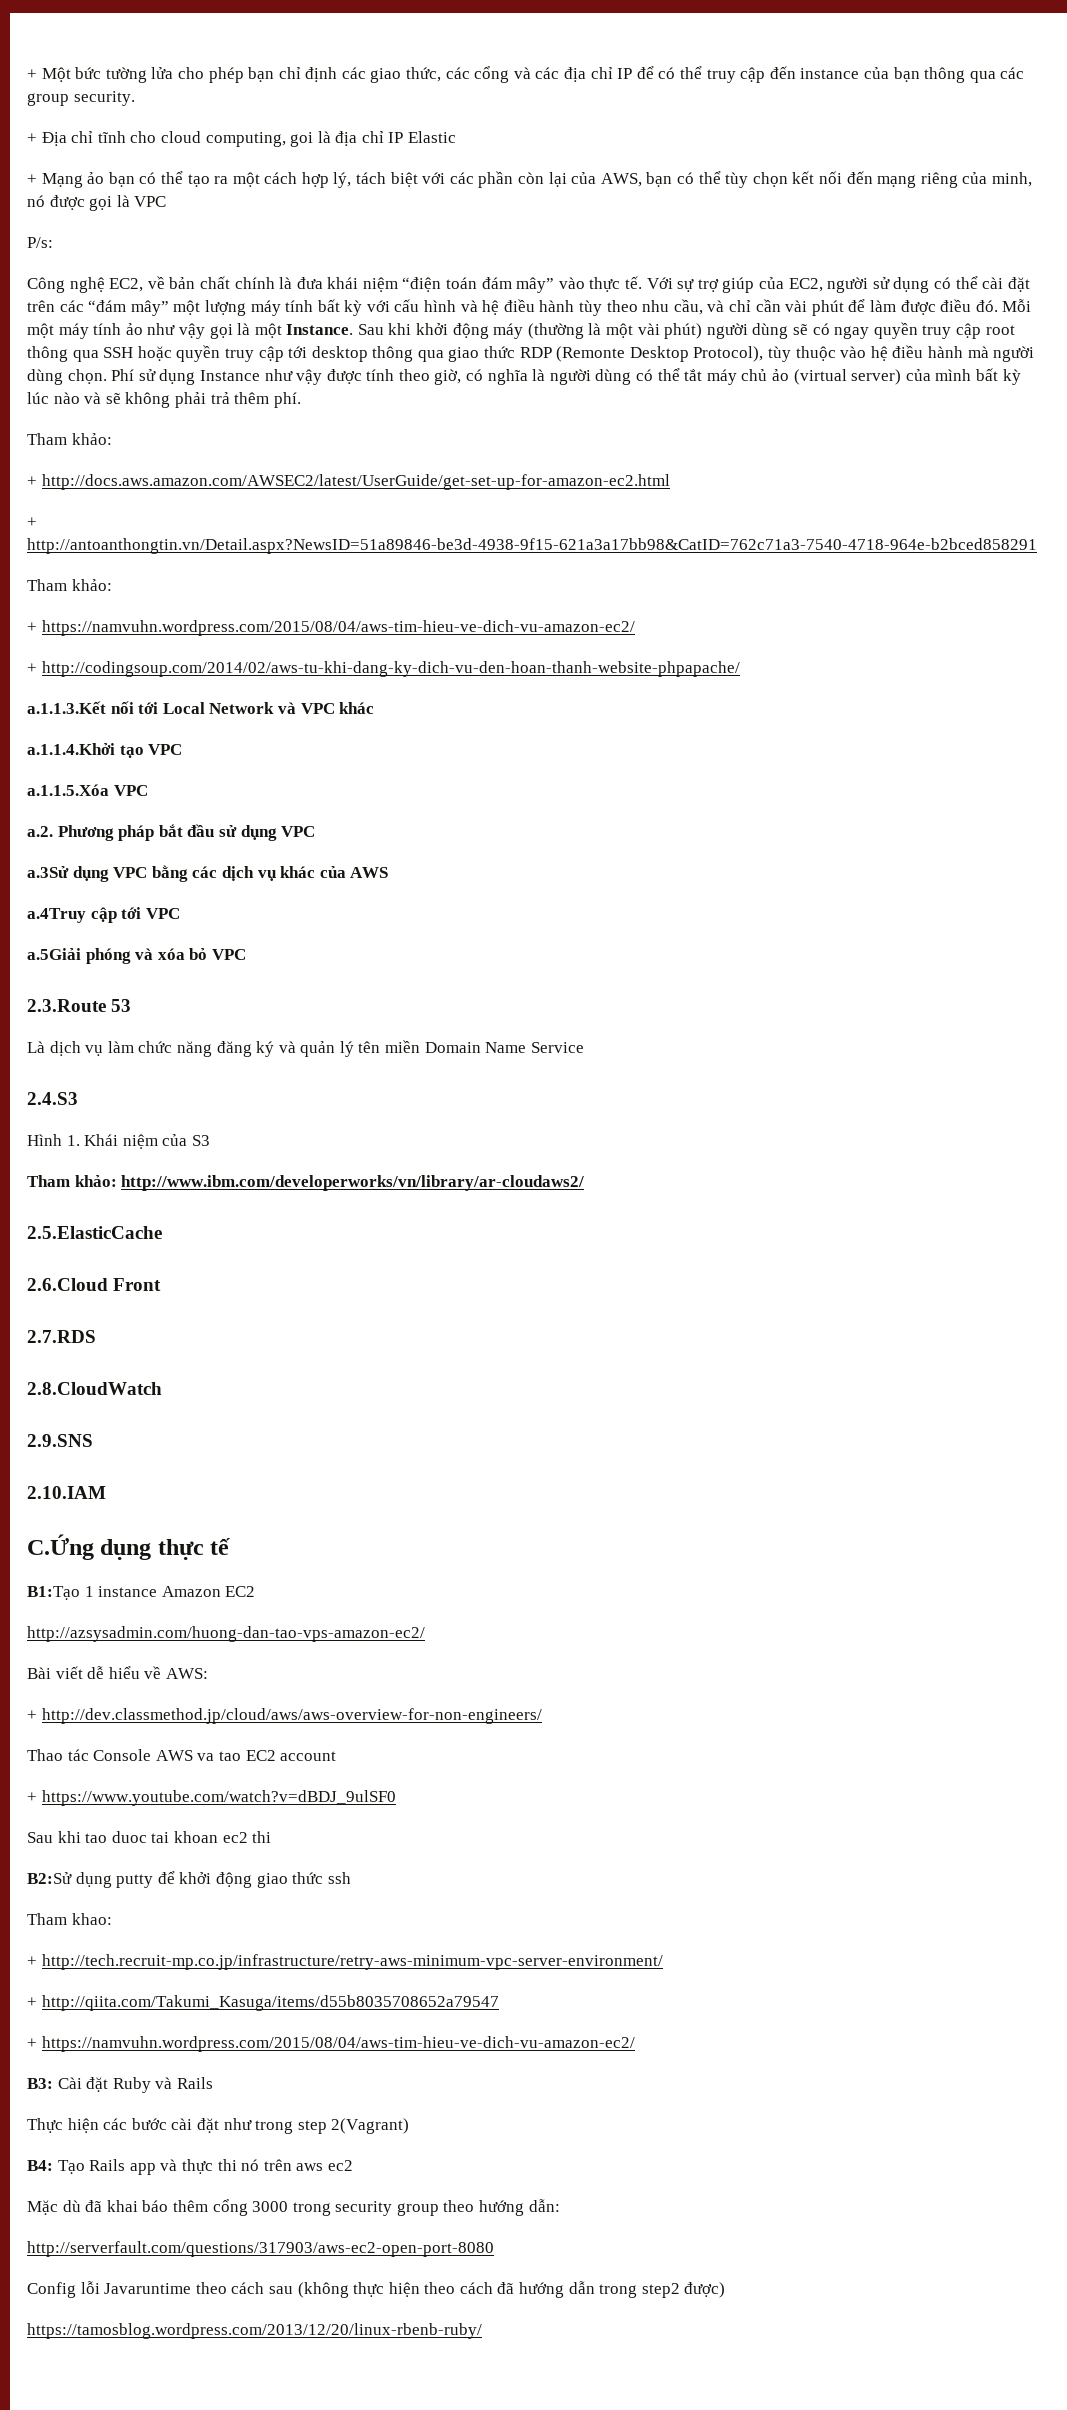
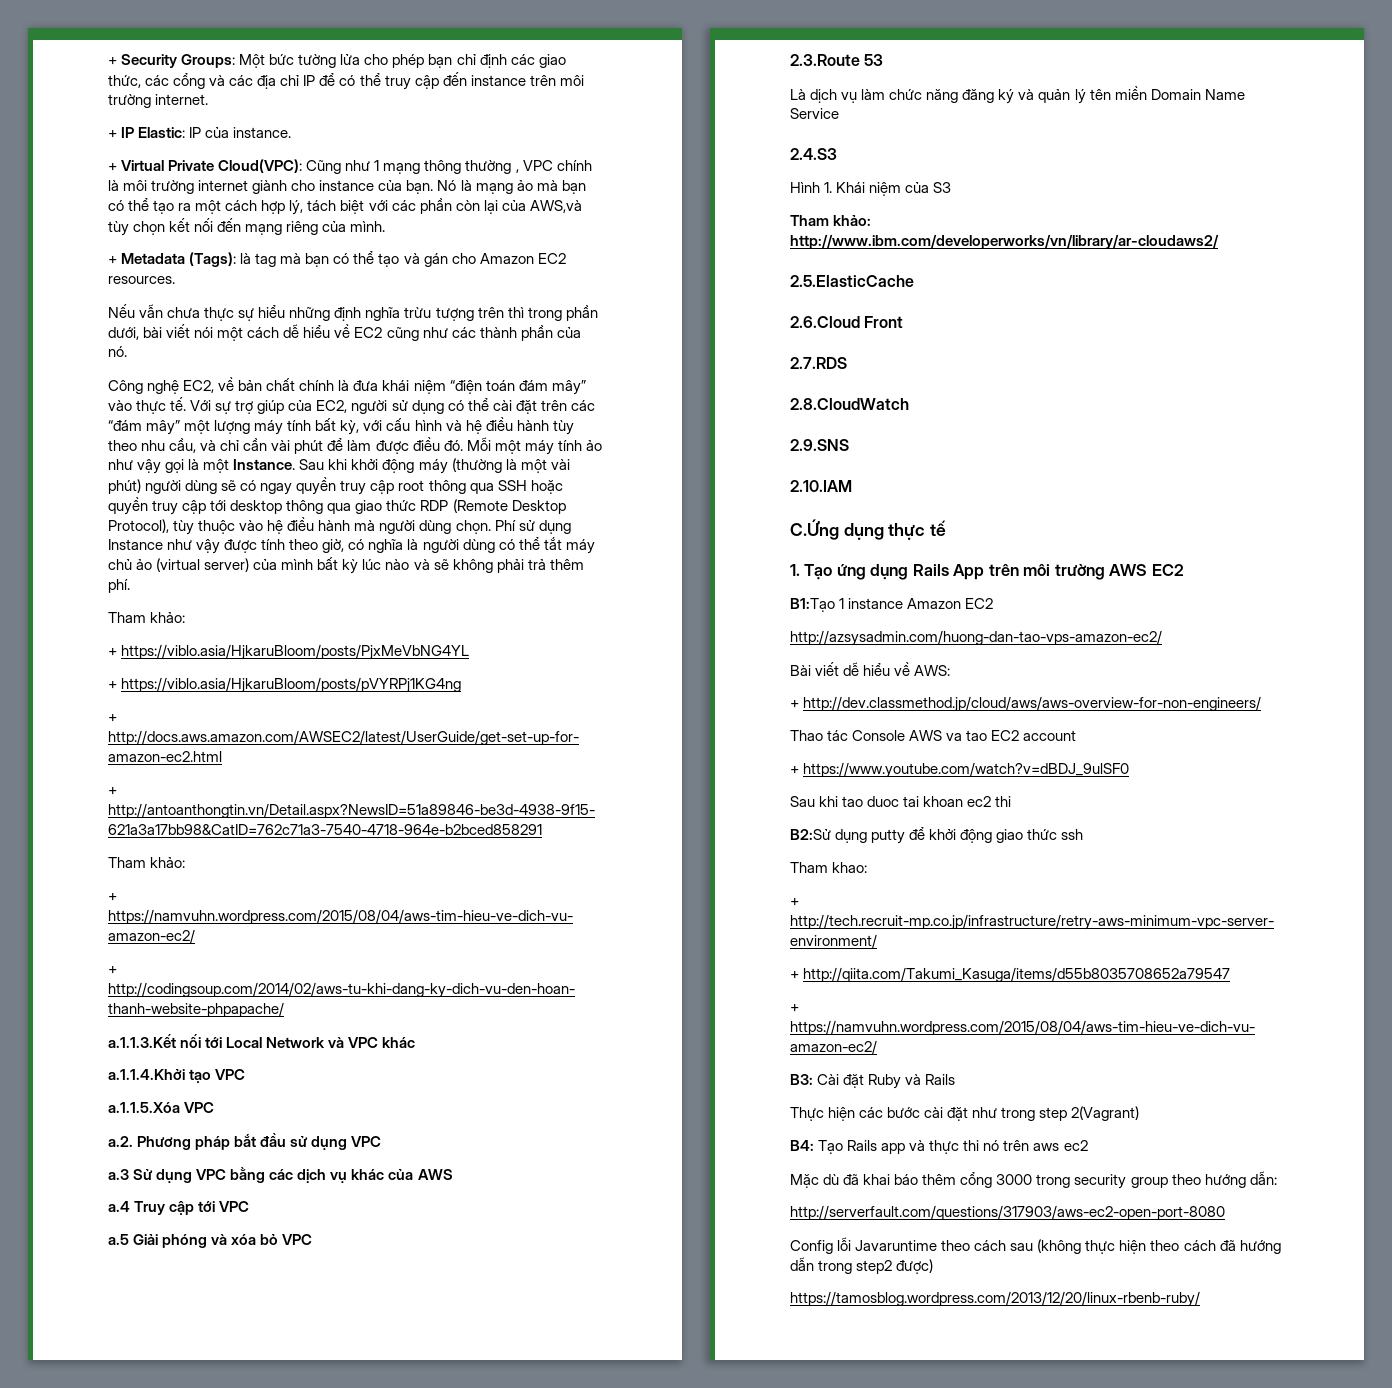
[27,69,37,79] + -> [108,54,236,68] + Security Groups:
[863,67,1025,83] [27,91,135,106] [27,131,457,147] [27,172,105,188] của bạn thông qua các group security. // + Địa chỉ tĩnh cho cloud computing, goi là địa chỉ IP Elastic // + Mạng ảo -> [529,75,584,86] [108,94,209,108] [108,127,292,138] [108,159,592,174] [108,180,558,194] trên môi trường internet. // + IP Elastic: IP của instance. // + Virtual Private Cloud(VPC): Cũng như 1 mạng thông thường , VPC chính là môi trường internet giành cho instance của bạn. Nó là mạng ảo mà
[600,171,721,187] AWS, bạn có thể -> [529,200,582,213] AWS,và
[991,172,1032,187] [27,195,167,211] [27,237,53,248] minh, nó được gọi là VPC // P/s: -> [350,221,386,232] [108,251,566,267] [108,276,175,284] [108,304,598,321] [108,324,581,341] [108,346,127,357] mình. // + Metadata (Tags): là tag mà bạn có thể tạo và gán cho Amazon EC2 resources. // Nếu vẫn chưa thực sự hiểu những định nghĩa trừu tượng trên thì trong phần dưới, bài viết nói một cách dễ hiểu về EC2 cũng như các thành phần của nó.
[344,300,363,316] kỳ -> [340,420,360,435] kỳ,
[556,346,626,362] (Remonte -> [452,499,508,513] (Remote
(112, 439) none -> [108,644,470,660] [108,677,462,693] // + https://viblo.asia/HjkaruBloom/posts/PjxMeVbNG4YL // + https://viblo.asia/HjkaruBloom/posts/pVYRPj1KG4ng
[27,866,69,878] a.3Sử -> [108,1169,154,1180] a.3 Sử
[27,908,86,923] a.4Truy -> [108,1201,166,1215] a.4 Truy
[27,948,81,960] a.5Giải -> [108,1234,159,1245] a.5 Giải
(231, 1546) none -> [790,564,1184,580] // 1. Tạo ứng dụng Rails App trên môi trường AWS EC2

